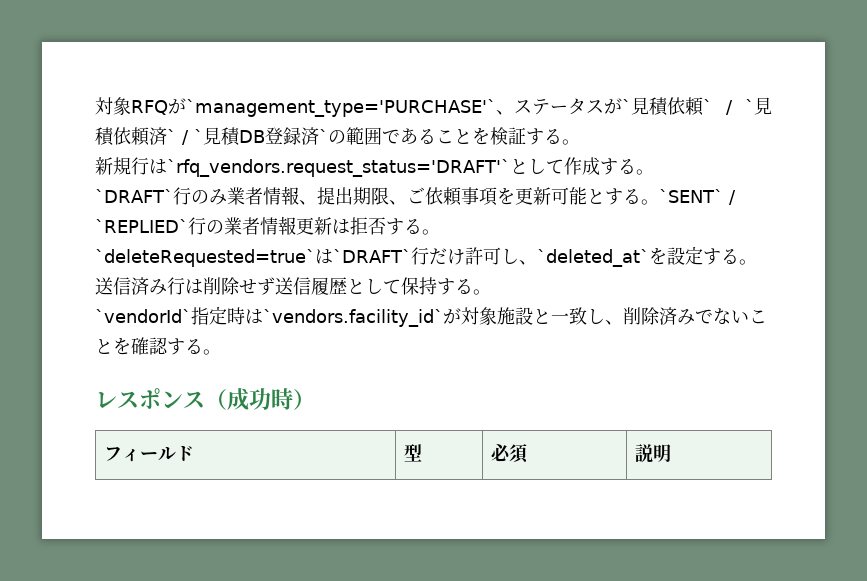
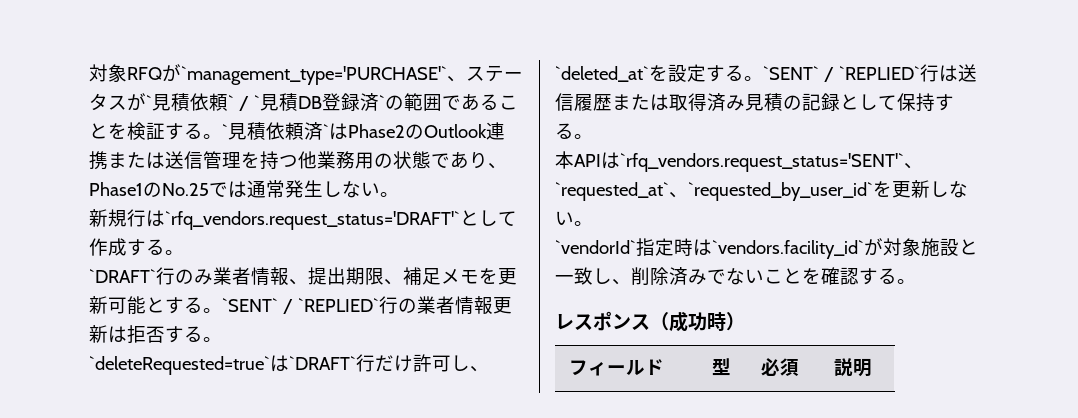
[113,127,241,146] 依頼済` / `見積 -> (298, 102) none
(580, 142) none -> [222,122,505,140] [89,151,507,170] [89,180,399,198] `見積依頼済`はPhase2のOutlook連携または送信管理を持つ他業務用の状態であり、Phase1のNo.25では通常発生しない。
[406,187,497,206] ご依頼事項 -> [403,267,479,285] 補足メモ
[95,277,473,295] 送信済み行は削除せず送信履歴として保持する -> [763,64,977,82] [555,93,954,112] [555,123,593,139] [555,151,923,172] [555,180,968,201] [555,211,574,225] `SENT` / `REPLIED`行は送信履歴または取得済み見積の記録として保持する。 // 本APIは`rfq_vendors.request_status='SENT'`、`requested_at`、`requested_by_user_id`を更新しない

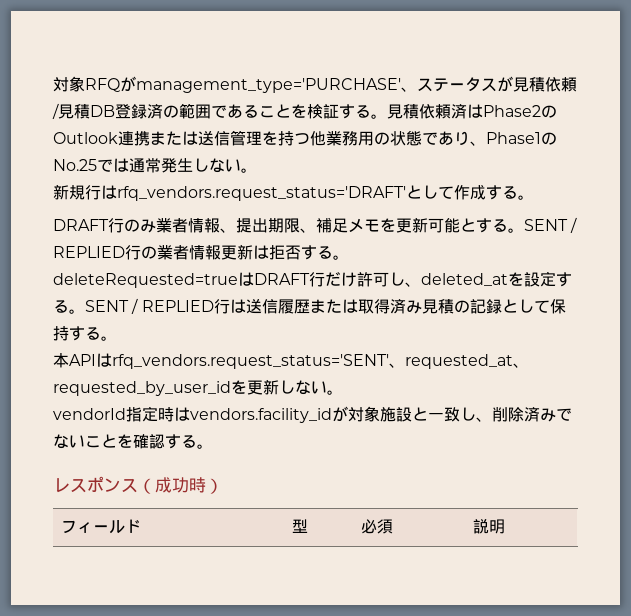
[181,66,447,85] `management_type='PURCHASE'` -> [136,78,401,93] management_type='PURCHASE'
[146,93,260,111] `見積依頼` / ` -> [513,77,577,92] [52,103,59,119] 見積依頼/
[378,95,385,109] ` -> (163, 111) none
[222,124,228,138] ` -> (387, 116) none
[323,124,329,138] ` -> (467, 111) none
[165,211,460,230] `rfq_vendors.request_status='DRAFT'` -> [117,186,406,201] rfq_vendors.request_status='DRAFT'
[89,269,156,283] `DRAFT` -> [53,219,109,231] DRAFT
[222,298,379,314] `SENT` / `REPLIED` -> [524,217,578,233] [53,246,125,258] SENT / REPLIED
[89,355,356,375] `deleteRequested=true`は`DRAFT` -> [53,272,310,288] deleteRequested=trueはDRAFT
[555,66,649,82] `deleted_at` -> [421,273,508,286] deleted_at
[763,66,920,82] `SENT` / `REPLIED` -> [85,298,214,314] SENT / REPLIED
[620,153,923,172] [555,182,873,201] `rfq_vendors.request_status='SENT'`、`requested_at`、`requested_by_user_id` -> [112,354,529,369] [53,381,231,396] rfq_vendors.request_status='SENT'、requested_at、requested_by_user_id
[555,240,636,254] `vendorId` -> [53,408,126,420] vendorId
[712,240,864,259] `vendors.facility_id` -> [190,408,332,423] vendors.facility_id

